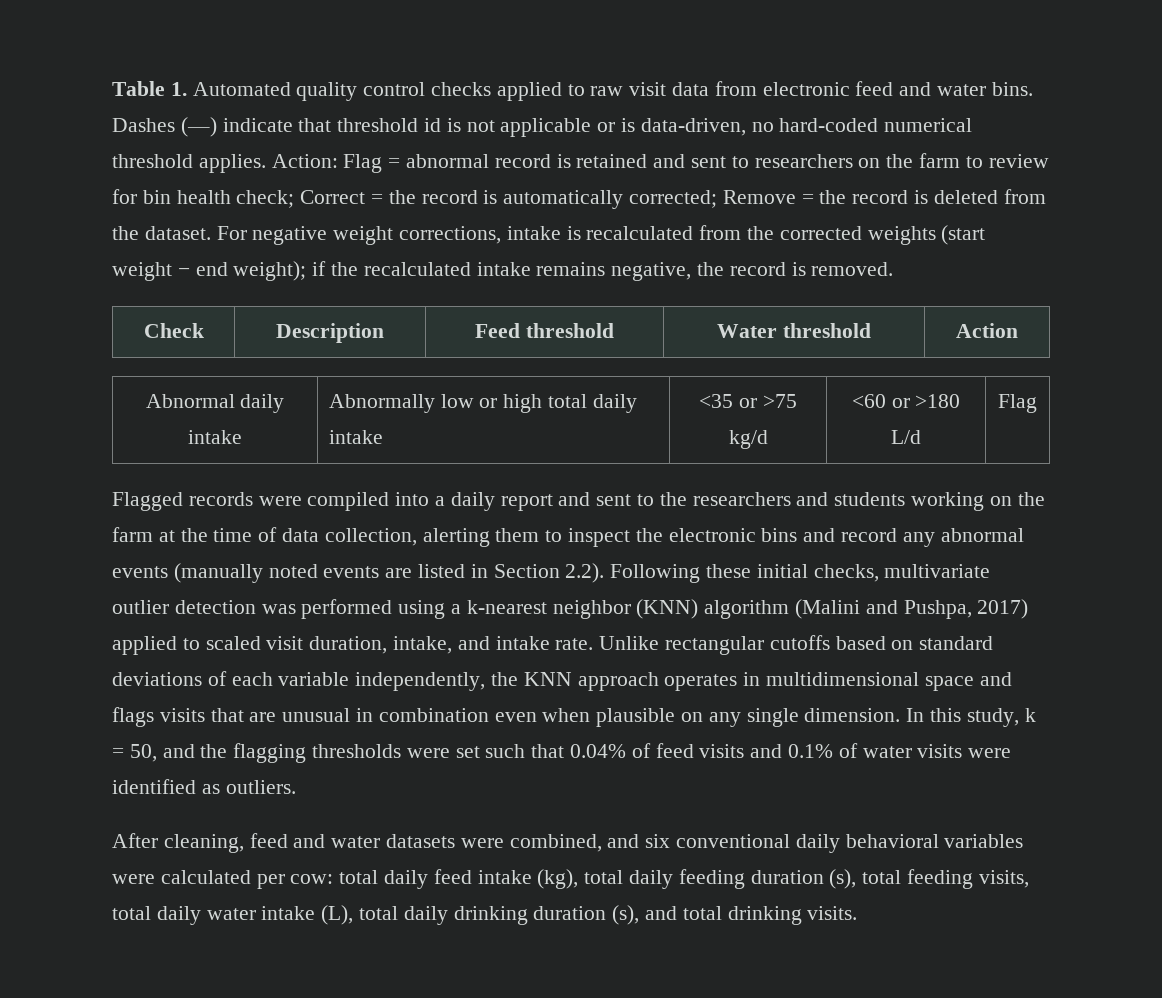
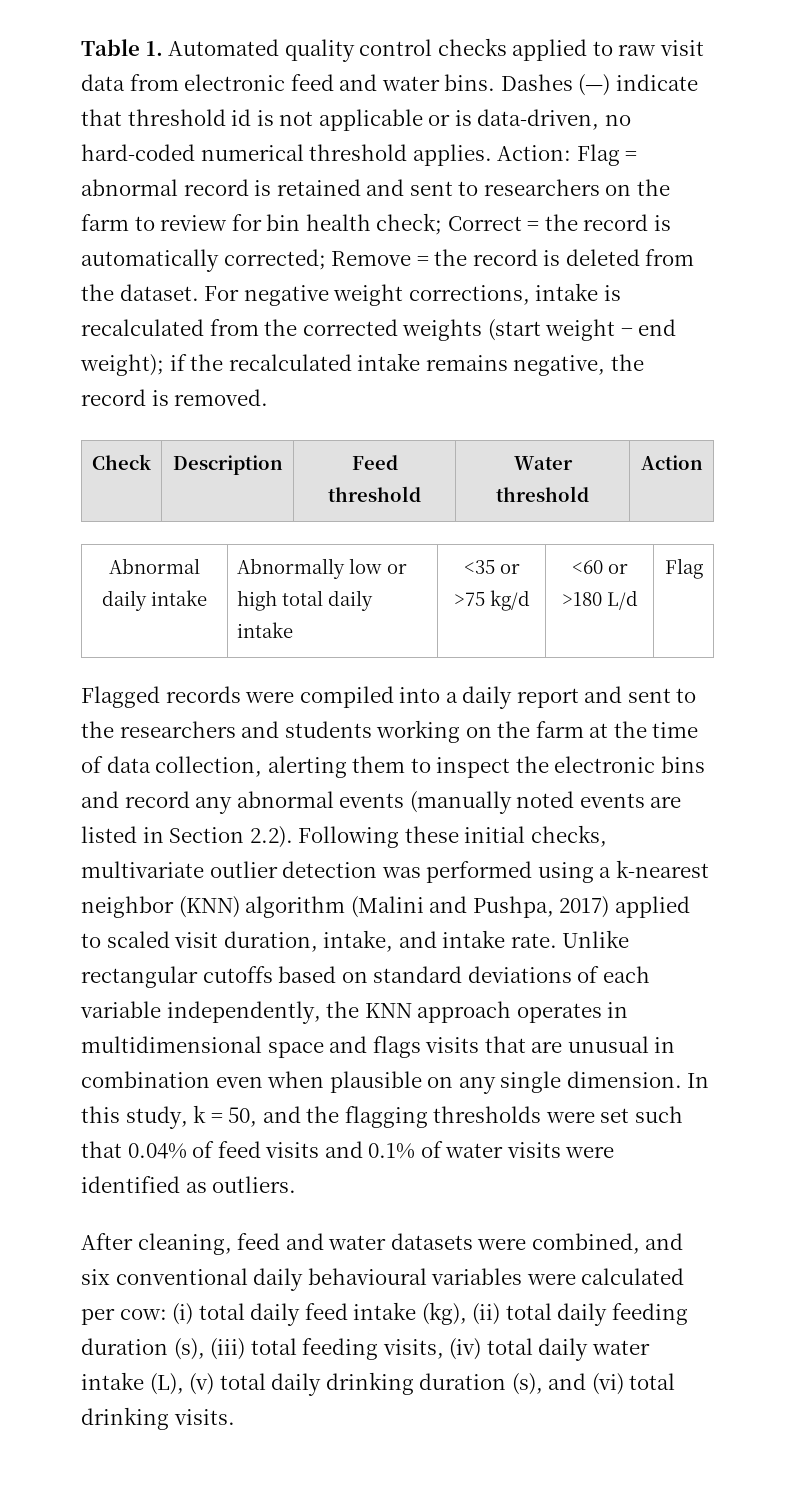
[845,834,939,848] behavioral -> [307,1268,427,1285] behavioural
(334, 879) none -> [172,1303,194,1325] (i)
(579, 879) none -> [472,1303,501,1325] (ii)
(857, 879) none -> [210,1338,246,1360] (iii)
(1029, 879) none -> [449,1338,482,1360] (iv)
(354, 915) none -> [189,1373,215,1395] (v)
(678, 913) none -> [591,1373,624,1395] (vi)

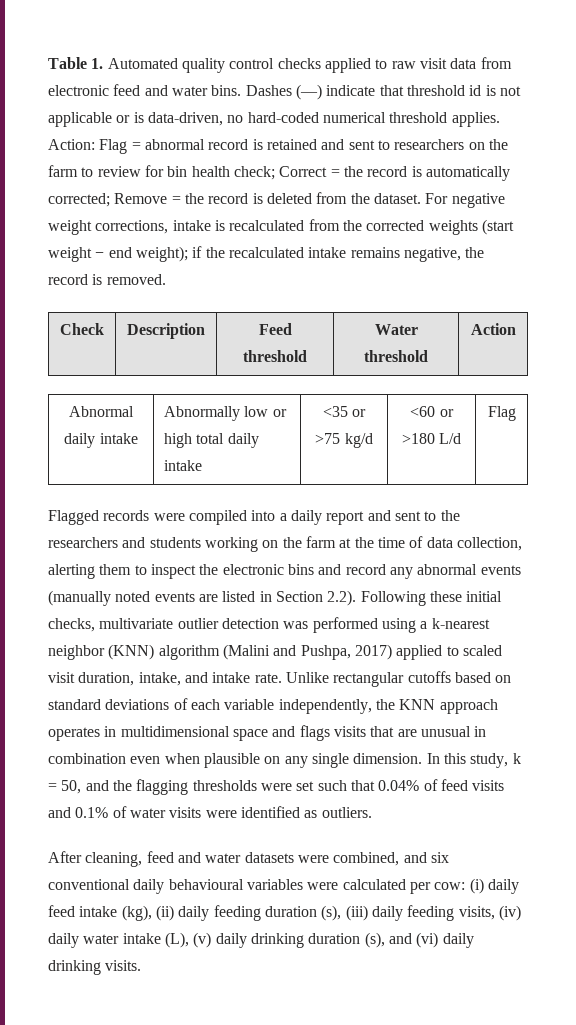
[198,1303,245,1320] total -> (484, 886) none
[505,1303,552,1320] total -> (174, 913) none
[250,1338,297,1355] total -> [371,906,403,921] daily
[486,1338,533,1355] total -> (521, 913) none
[219,1373,266,1390] total -> (212, 940) none
[629,1373,676,1390] total -> [442,933,474,948] daily

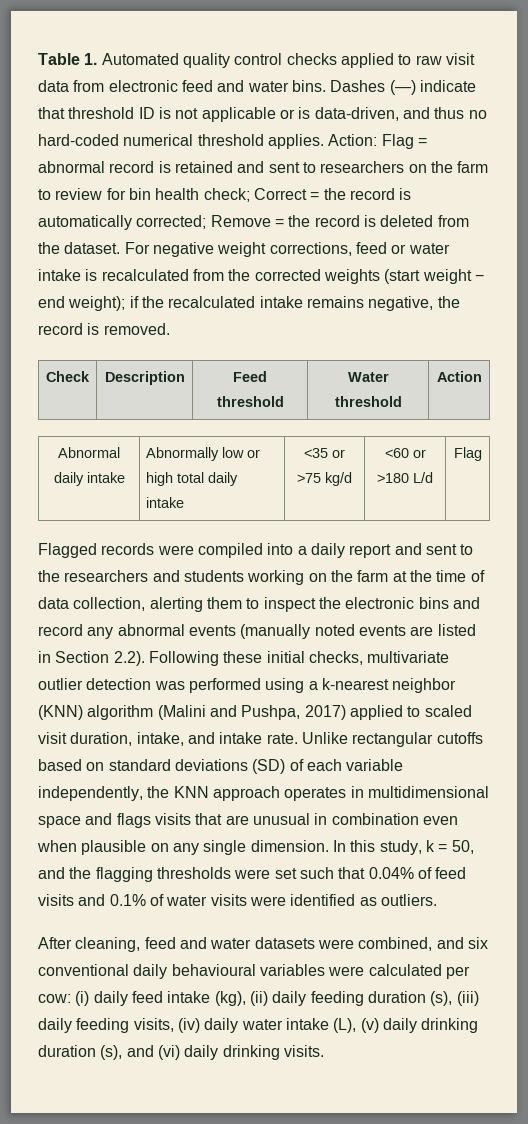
[469,85,482,96] id -> [138,107,155,119] ID
(223, 119) none -> [402,107,465,119] and thus
(169, 227) none -> [355,242,450,254] feed or water
(170, 704) none -> [252,759,286,774] (SD)

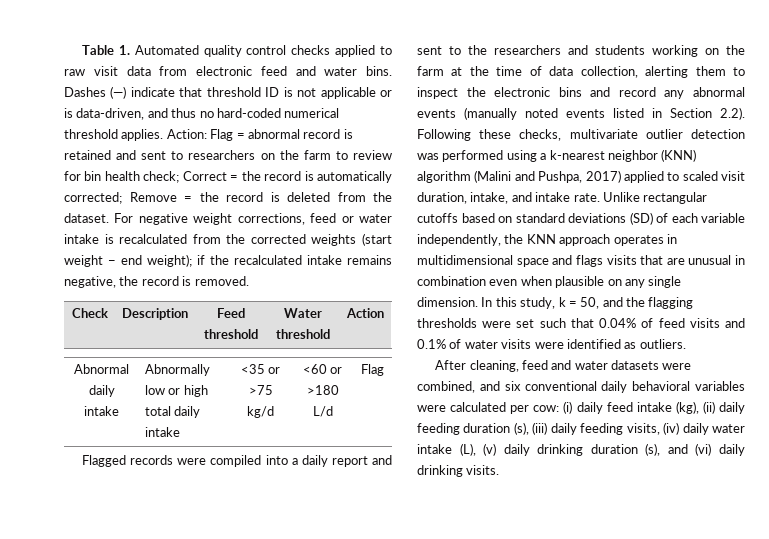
[410,626,434,636] are -> (605, 113) none
[266,651,305,663] initial -> (512, 134) none
[171,964,256,976] behavioural -> [632,381,691,391] behavioral

